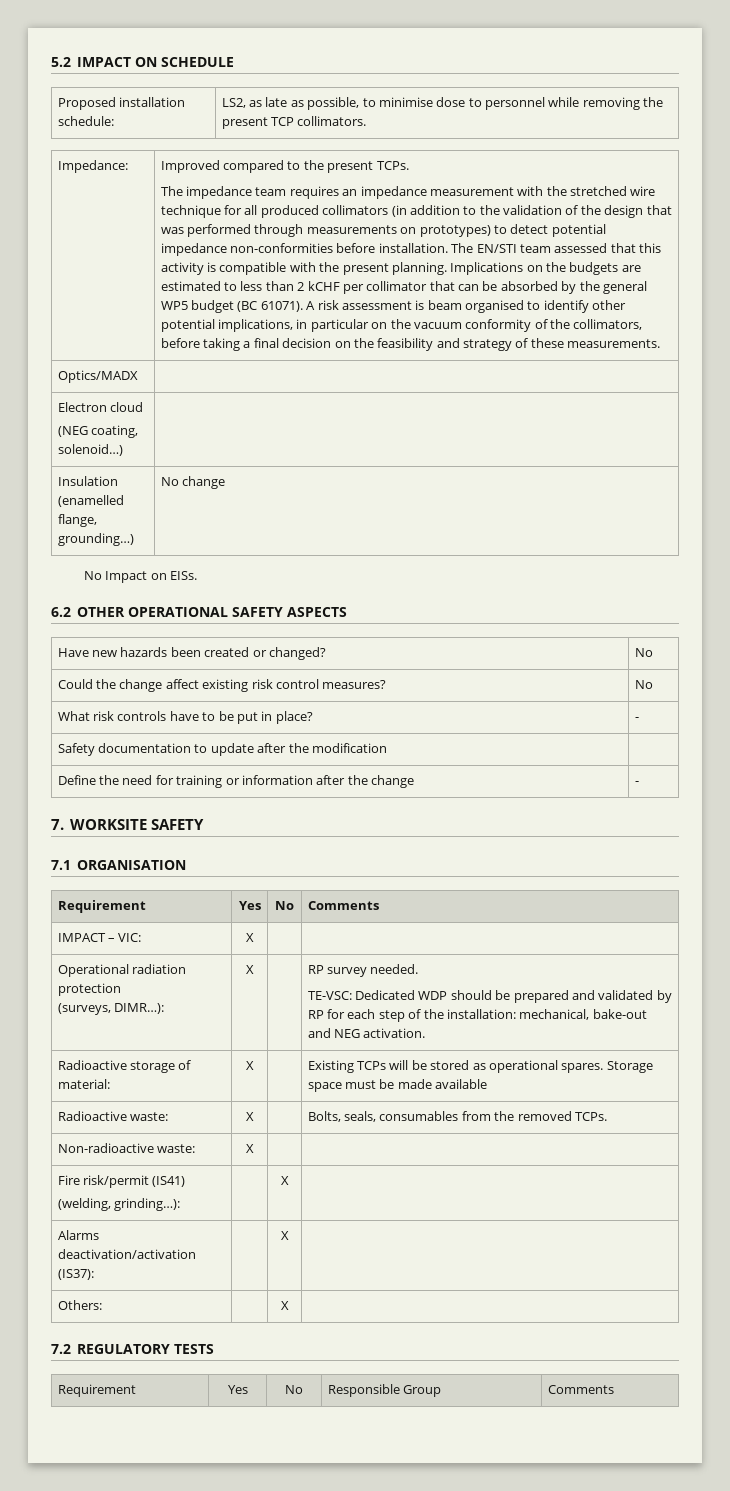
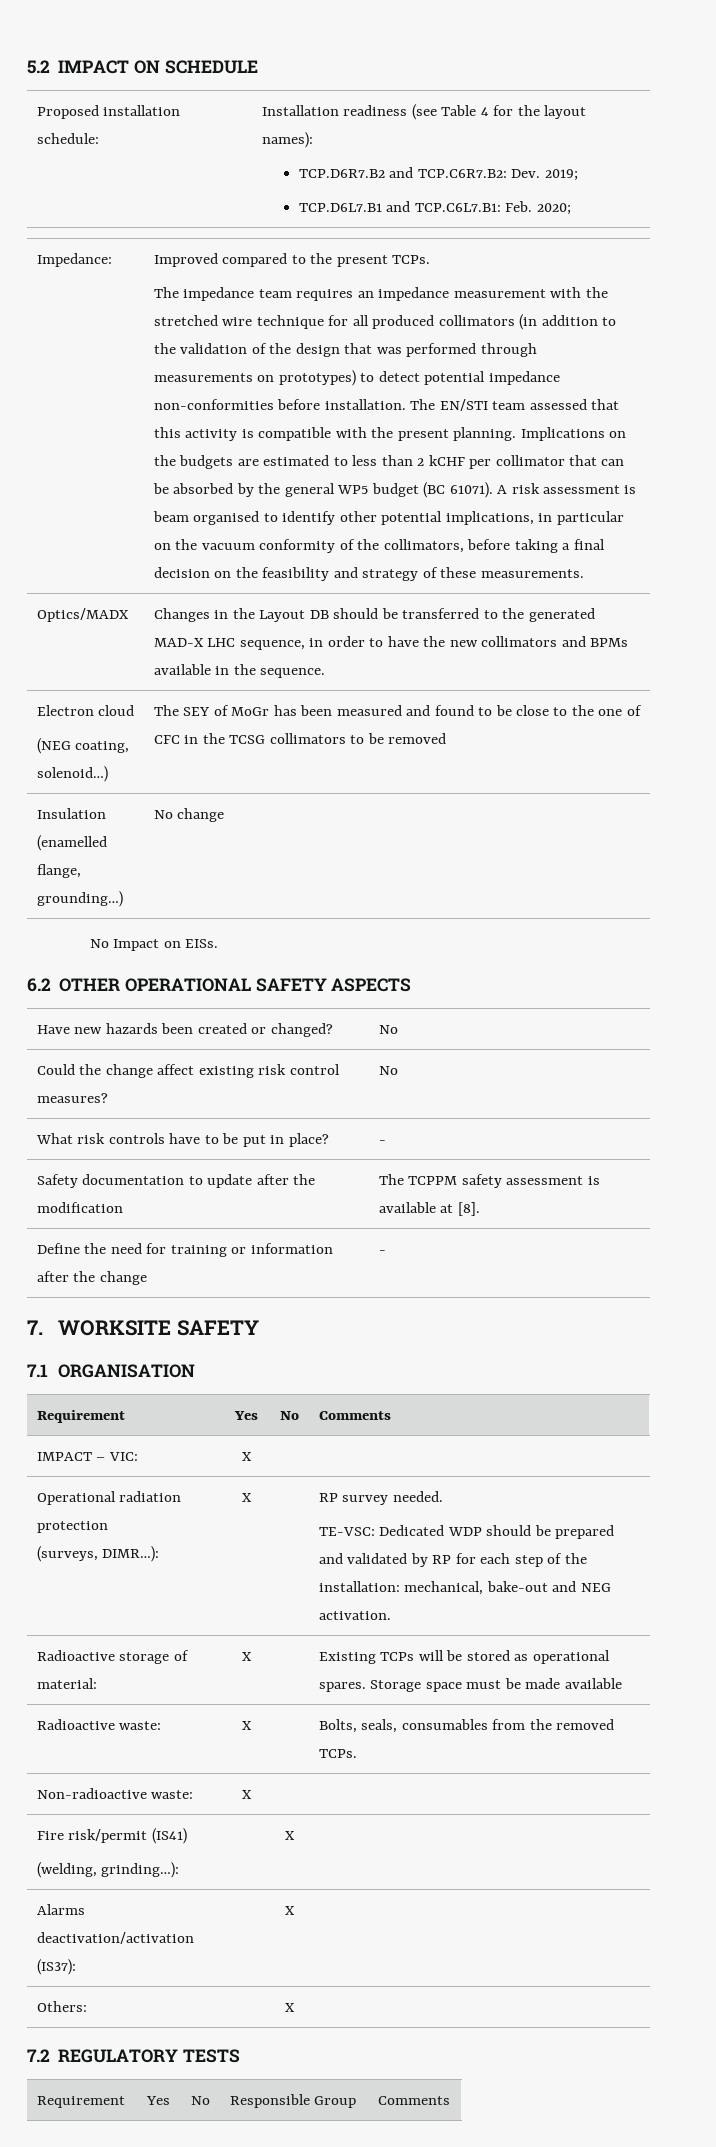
[221,97,664,110] [221,116,367,129] LS2, as late as possible, to minimise dose to personnel while removing the present TCP collimators. -> [262,104,587,120] [262,132,314,148] [299,167,578,181] [299,201,571,215] Installation readiness (see Table 4 for the layout names): // TCP.D6R7.B2 and TCP.C6R7.B2: Dev. 2019; // TCP.D6L7.B1 and TCP.C6L7.B1: Feb. 2020;
(138, 376) none -> [154,608,595,622] [154,636,629,650] [154,664,326,678] Changes in the Layout DB should be transferred to the generated MAD-X LHC sequence, in order to have the new collimators and BPMs available in the sequence.
(123, 450) none -> [154,705,642,716] [154,733,447,744] The SEY of MoGr has been measured and found to be close to the one of CFC in the TCSG collimators to be removed
(387, 748) none -> [379,1174,600,1188] [379,1202,480,1216] The TCPPM safety assessment is available at [8].

